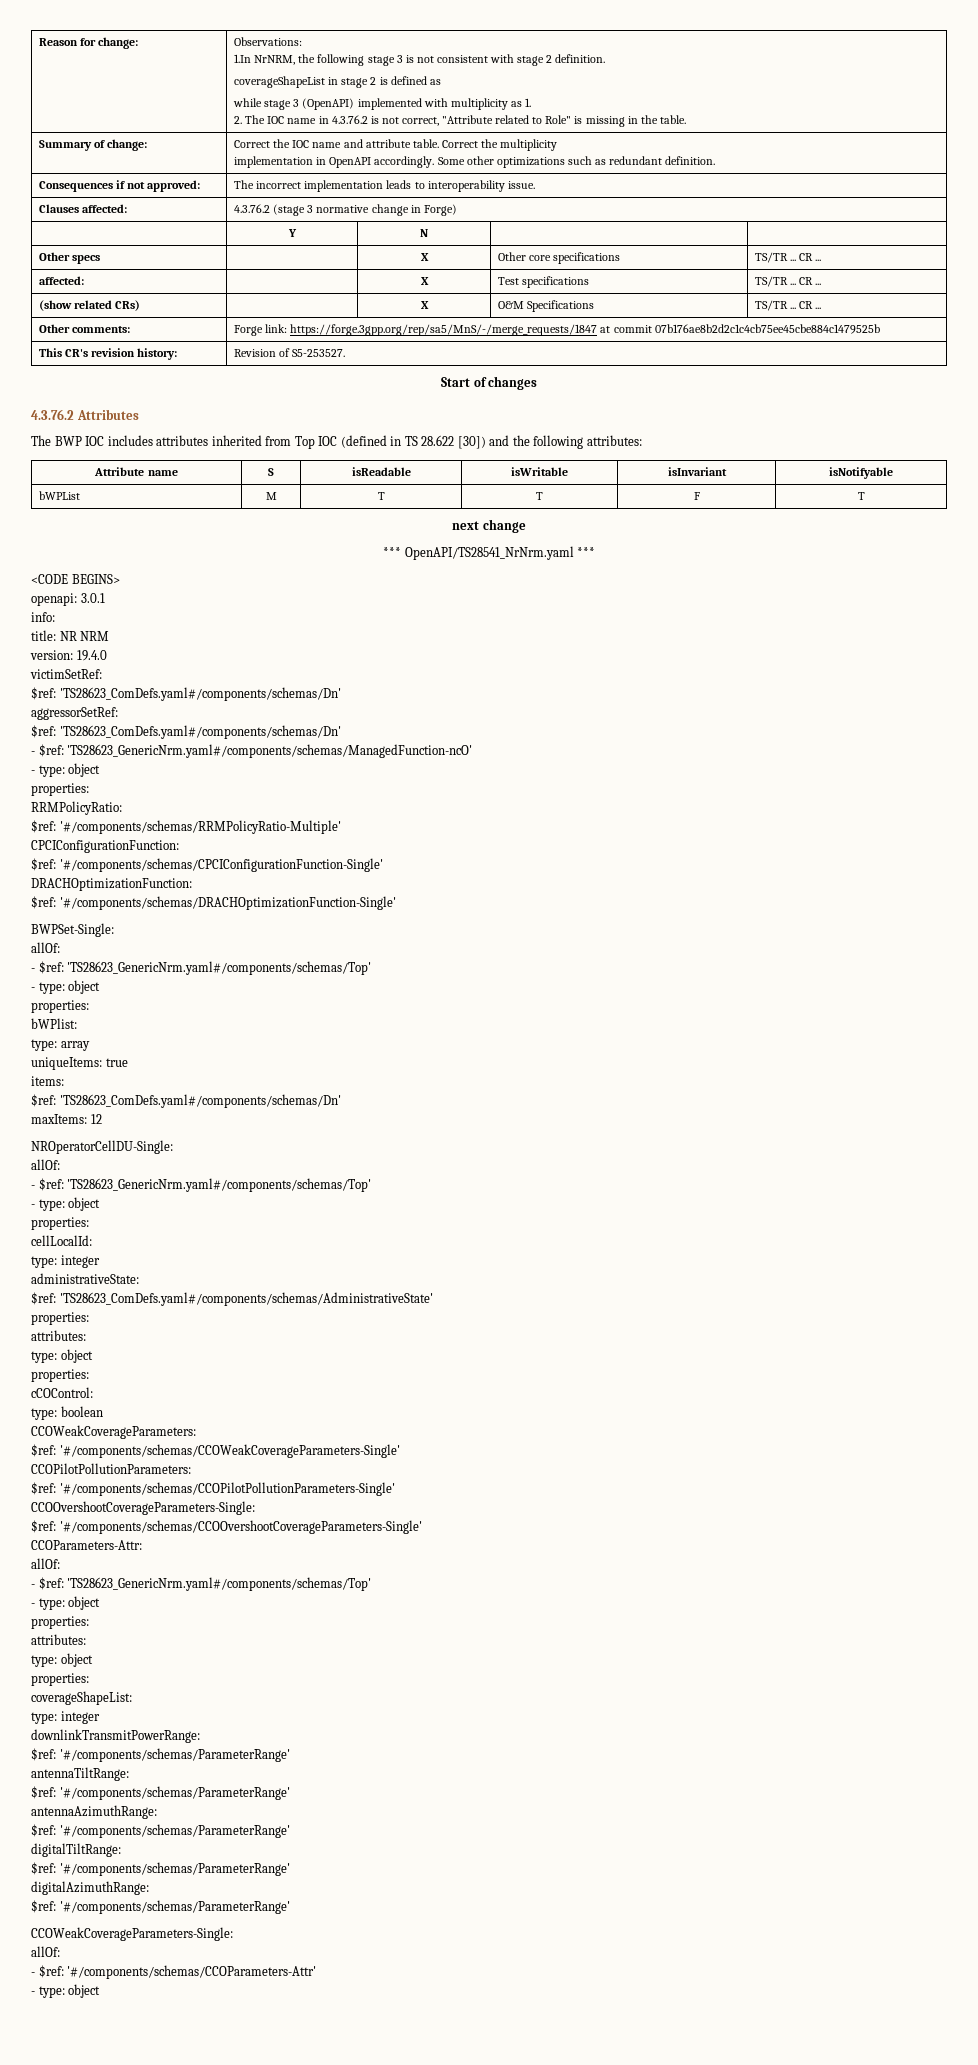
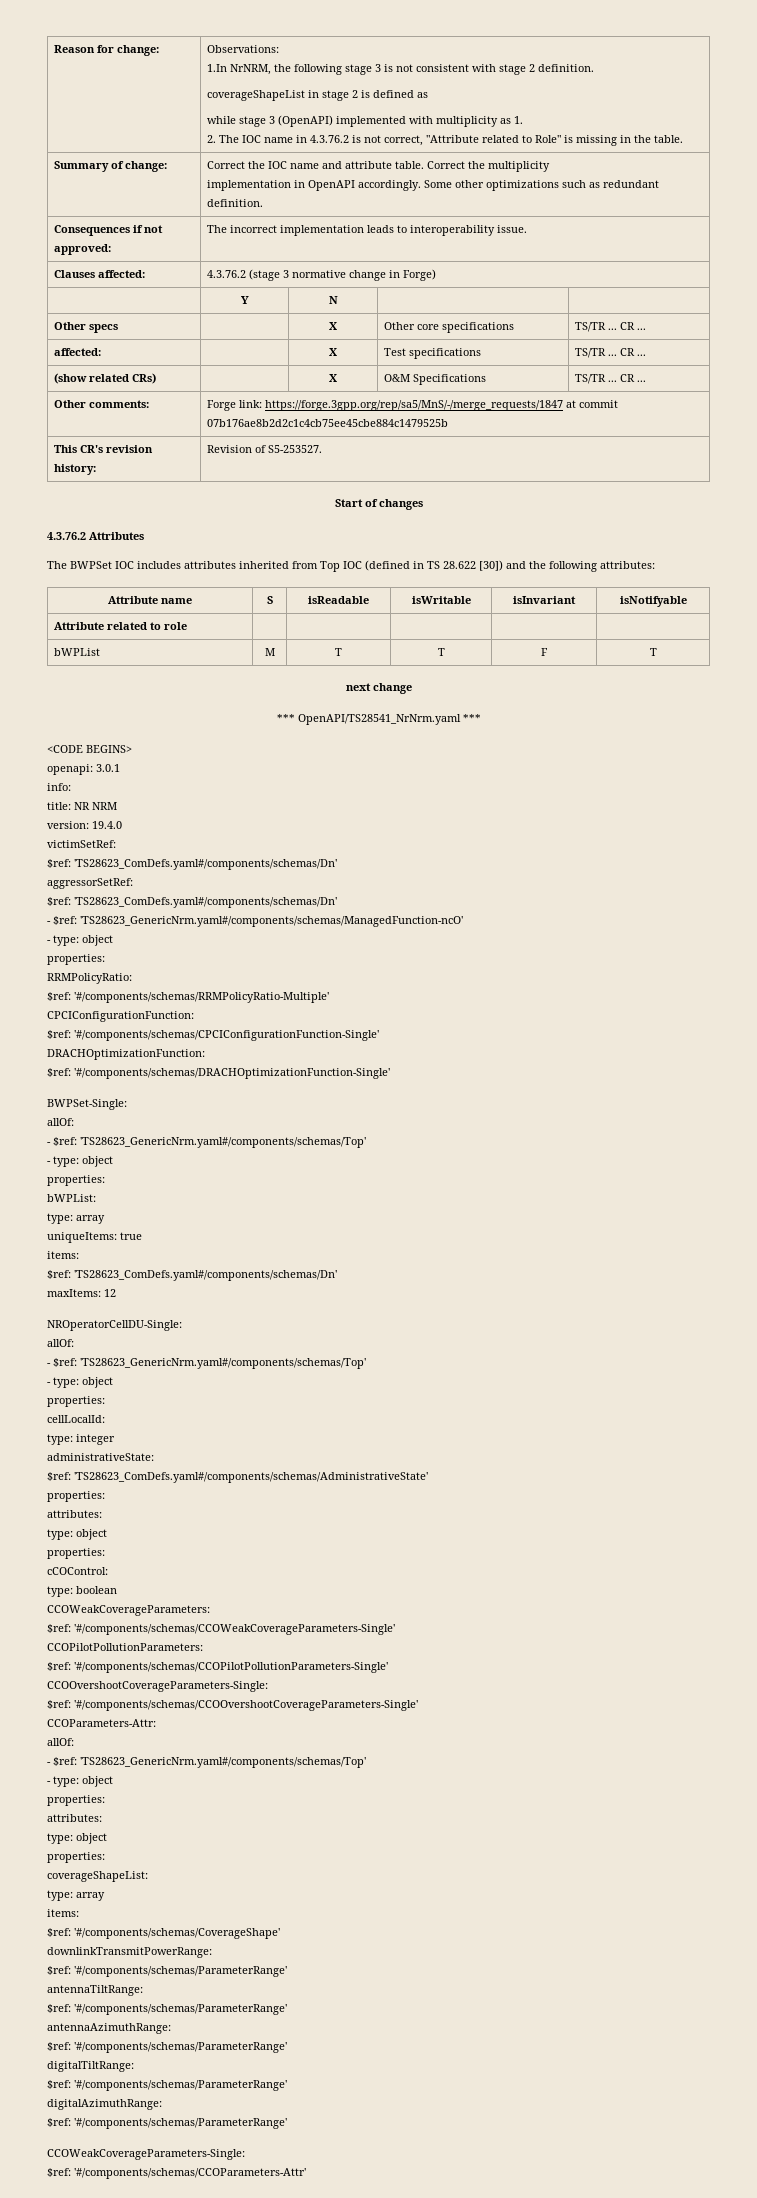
[54,436,82,446] BWP -> [70,561,112,569] BWPSet
(893, 473) none -> [54,622,188,630] // Attribute related to role | | | | |
[31,1018,77,1029] bWPlist: -> [47,1194,96,1202] bWPList:
[60,1711,100,1724] integer -> [76,1892,105,1901] [47,1909,79,1917] [47,1928,280,1939] array // items: // $ref: '#/components/schemas/CoverageShape'
[31,1946,60,1957] [31,1972,35,1976] allOf: // - -> (245, 2154) none
[31,1984,101,1998] // - type: object -> (306, 2173) none

